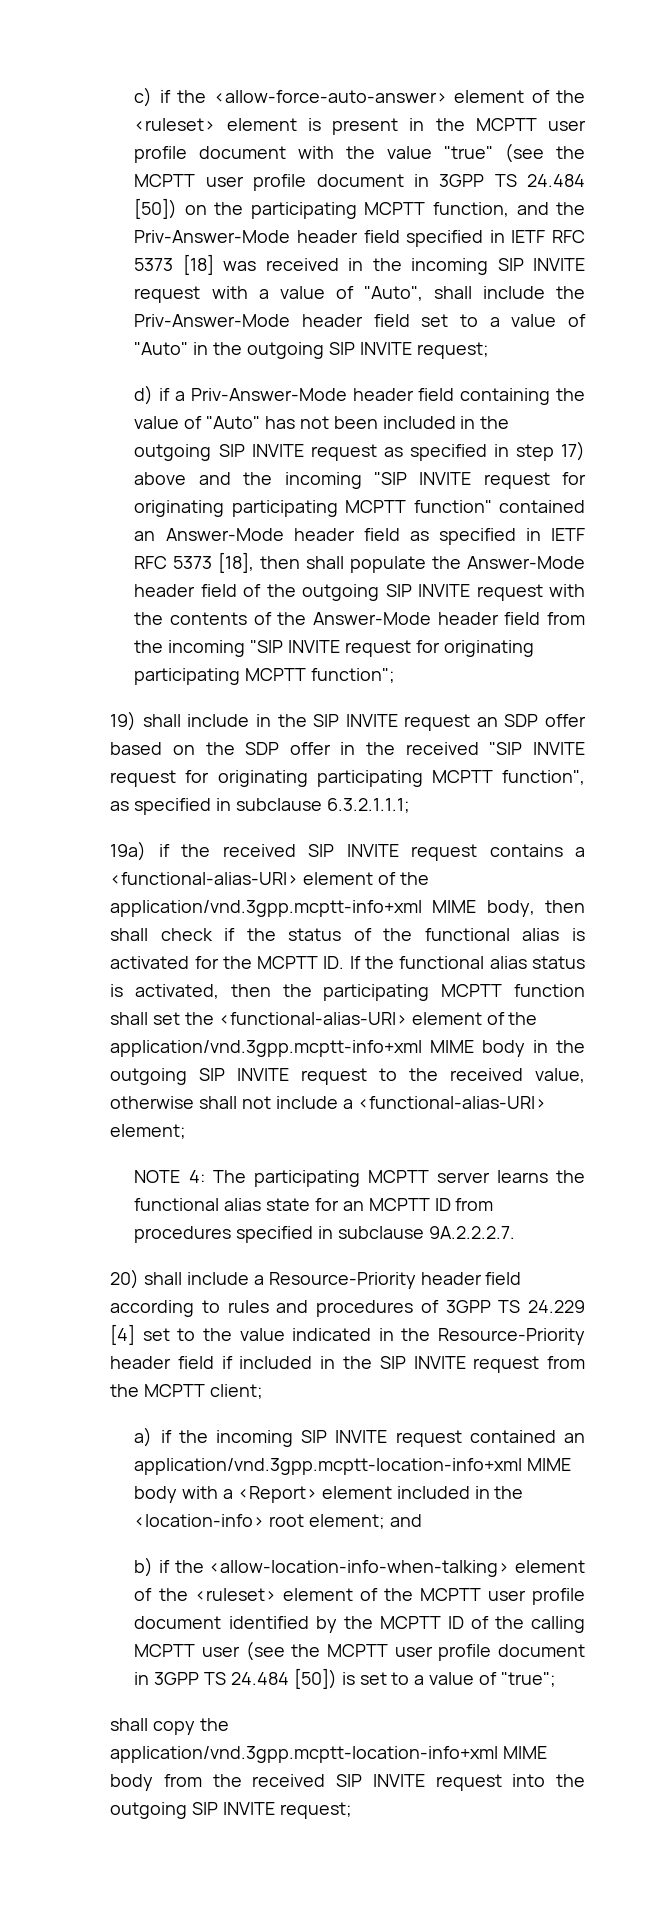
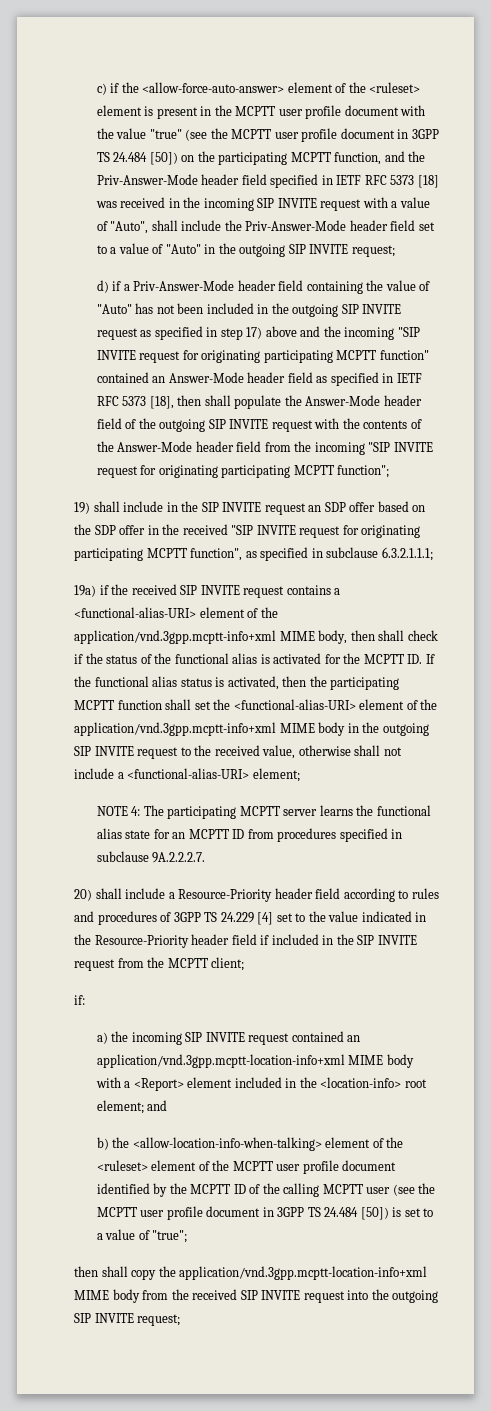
(263, 1391) none -> [74,995,86,1005] // if:
[160,1430,172,1443] if -> (108, 1038) none
[159,1560,171,1573] if -> (109, 1143) none
(556, 1679) none -> [74,1266,99,1277] then

